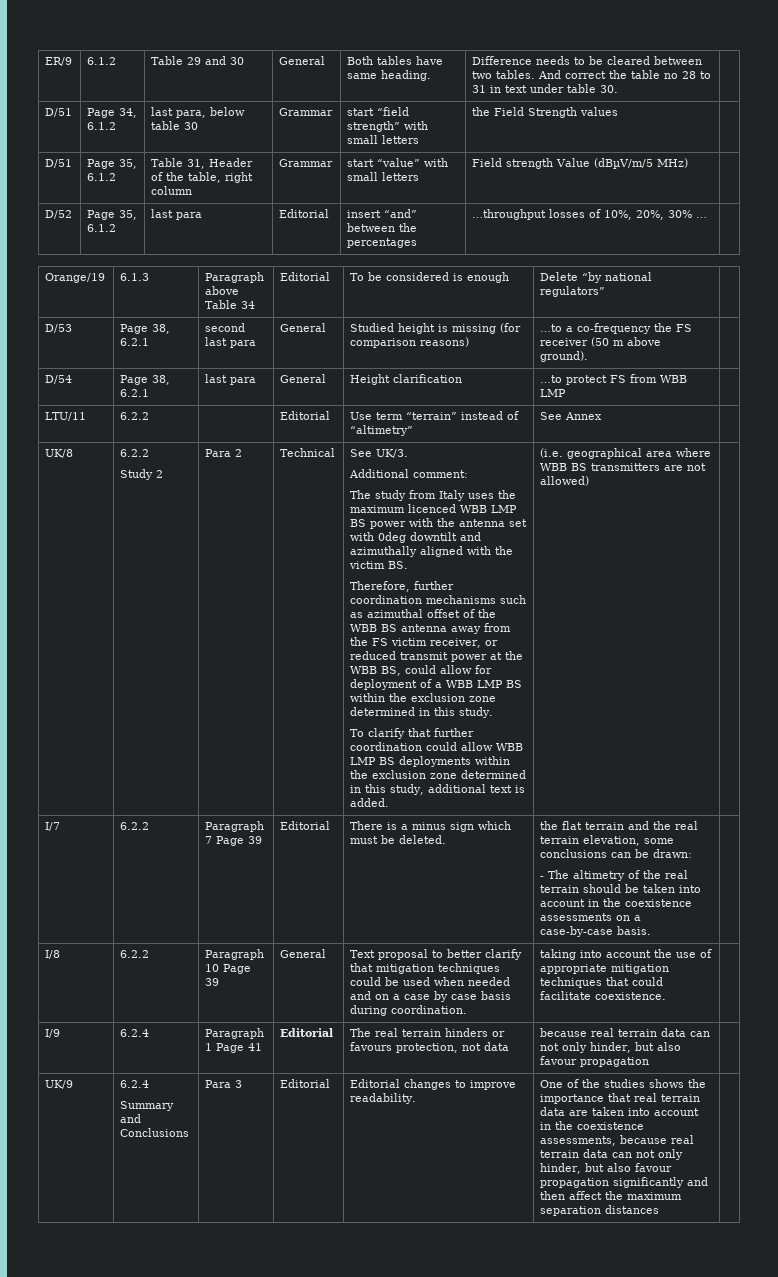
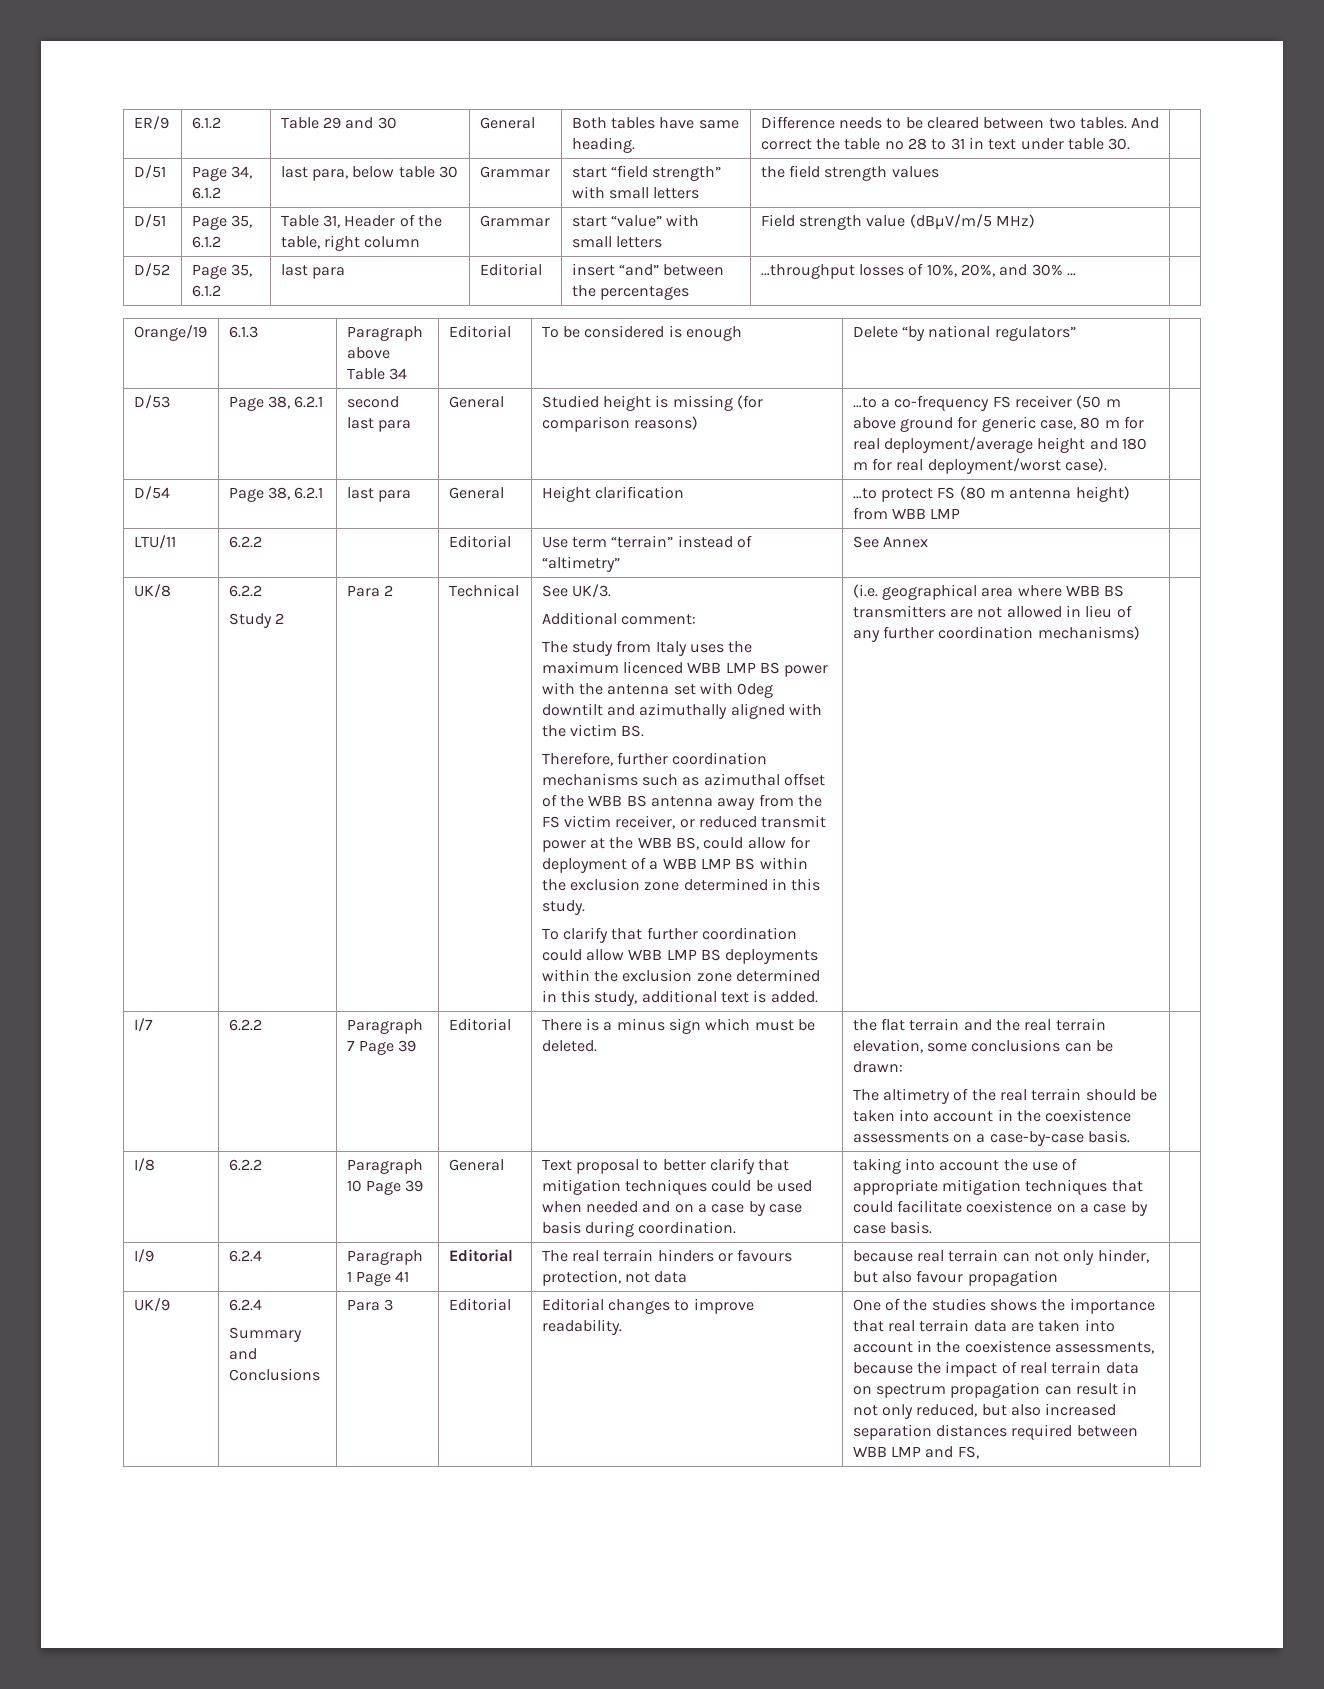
[494,107,578,118] Field Strength -> [789,165,888,181] field strength
[556,158,591,167] Value -> [866,215,906,227] value
(665, 215) none -> [999,264,1028,276] and
[654,323,673,332] the -> (990, 403) none
[540,351,589,362] ground). -> [900,416,1144,432] [852,437,1147,453] [852,458,1107,474] ground for generic case, 80 m for real deployment/average height and 180 m for real deployment/worst case).
(627, 379) none -> [959,486,1130,502] (80 m antenna height)
[540,476,590,486] allowed) -> [1006,605,1132,618] [852,626,1140,642] allowed in lieu of any further coordination mechanisms)
[540,876,545,879] - -> (903, 1067) none
[595,992,667,1000] coexistence. -> [966,1200,1148,1216] [852,1221,933,1234] coexistence on a case by case basis.
[661,1028,687,1037] data -> (999, 1255) none
[671,1135,695,1144] [540,1149,684,1160] [540,1163,673,1174] [540,1177,709,1188] [540,1191,683,1200] [540,1205,660,1216] real terrain data can not only hinder, but also favour propagation significantly and then affect the maximum separation distances -> [917,1361,1139,1377] [852,1382,1138,1398] [852,1403,1117,1419] [852,1424,1138,1440] [852,1446,979,1459] the impact of real terrain data on spectrum propagation can result in not only reduced, but also increased separation distances required between WBB LMP and FS,

